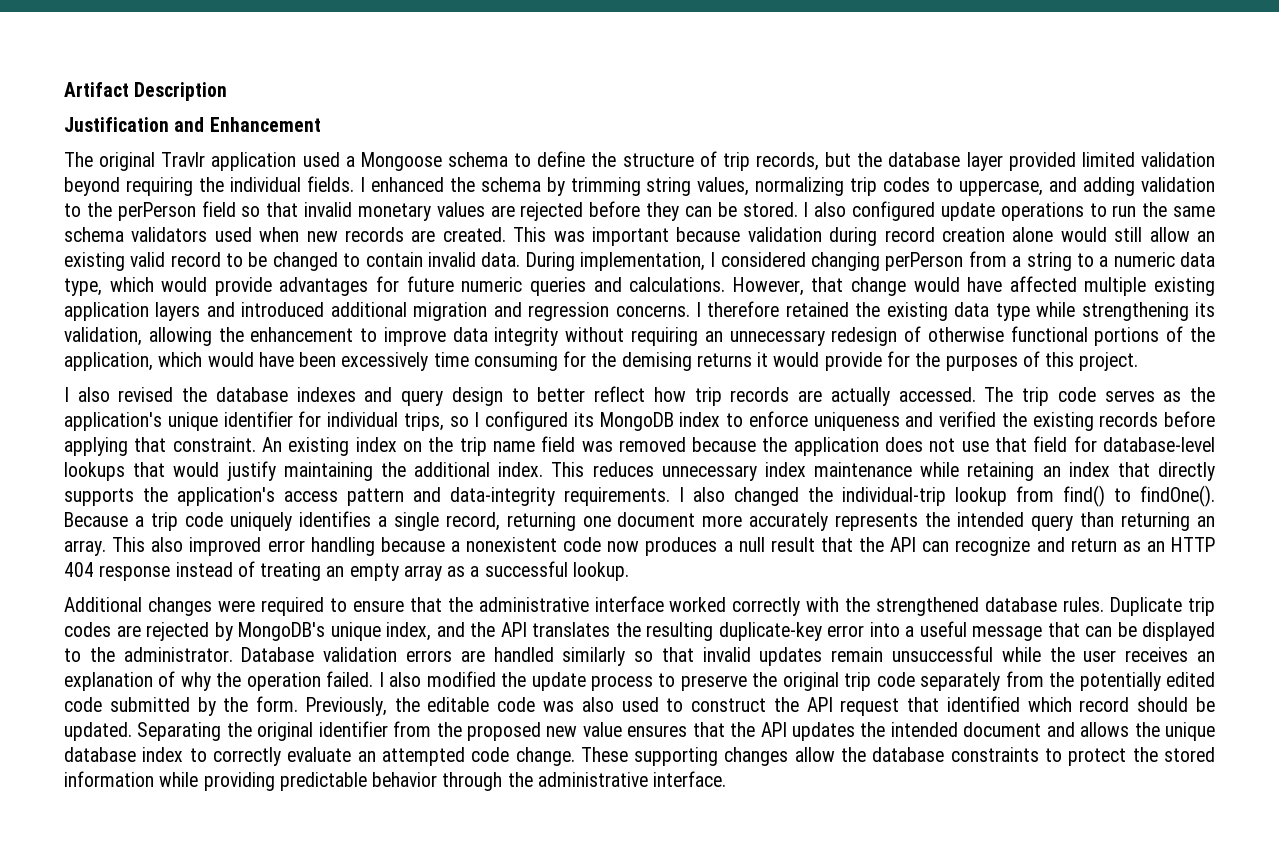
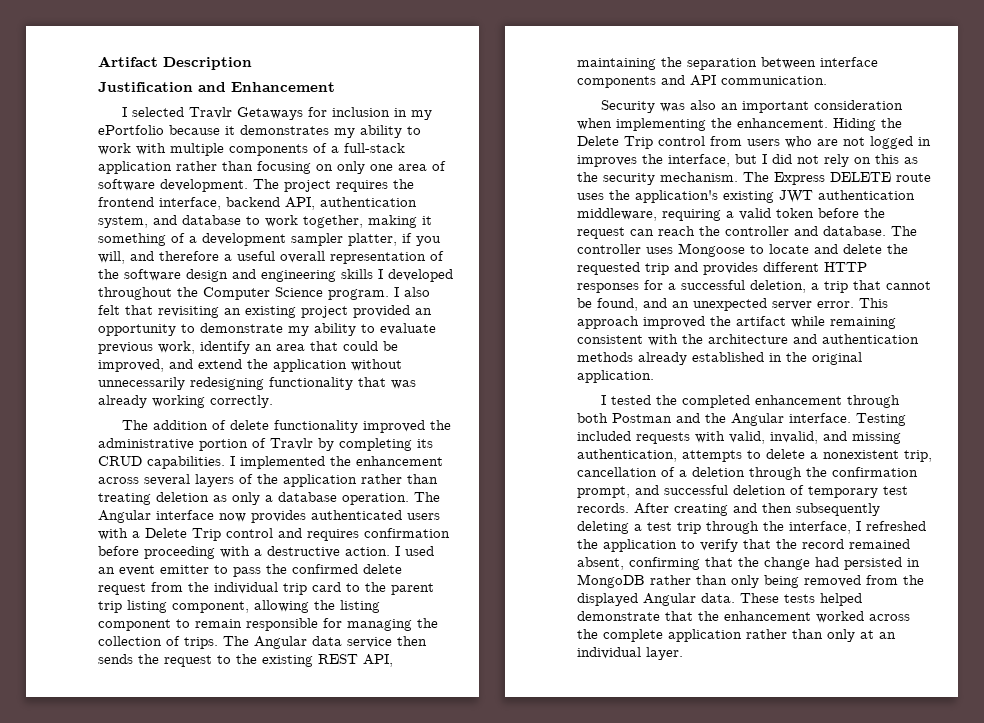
[64,151,1215,171] [64,176,1216,196] [64,201,1215,221] [64,227,1215,246] [64,251,1215,271] [64,276,1215,296] [64,301,1215,321] [64,326,1216,346] [64,351,1139,371] [64,386,1215,406] [64,411,1215,431] [64,436,1216,456] [64,461,1215,481] [64,485,1215,507] [64,511,1216,531] [64,537,1215,556] [64,561,629,581] [64,596,1215,616] [64,621,1215,641] [64,646,1215,666] [64,671,1216,691] [64,696,1215,716] [64,721,1215,741] [64,747,1215,766] [64,771,727,791] The original Travlr application used a Mongoose schema to define the structure of trip records, but the database layer provided limited validation beyond requiring the individual fields. I enhanced the schema by trimming string values, normalizing trip codes to uppercase, and adding validation to the perPerson field so that invalid monetary values are rejected before they can be stored. I also configured update operations to run the same schema validators used when new records are created. This was important because validation during record creation alone would still allow an existing valid record to be changed to contain invalid data. During implementation, I considered changing perPerson from a string to a numeric data type, which would provide advantages for future numeric queries and calculations. However, that change would have affected multiple existing application layers and introduced additional migration and regression concerns. I therefore retained the existing data type while strengthening its validation, allowing the enhancement to improve data integrity without requiring an unnecessary redesign of otherwise functional portions of the application, which would have been excessively time consuming for the demising returns it would provide for the purposes of this project. // I also revised the database indexes and query design to better reflect how trip records are actually accessed. The trip code serves as the application's unique identifier for individual trips, so I configured its MongoDB index to enforce uniqueness and verified the existing records before applying that constraint. An existing index on the trip name field was removed because the application does not use that field for database-level lookups that would justify maintaining the additional index. This reduces unnecessary index maintenance while retaining an index that directly supports the application's access pattern and data-integrity requirements. I also changed the individual-trip lookup from find() to findOne(). Because a trip code uniquely identifies a single record, returning one document more accurately represents the intended query than returning an array. This also improved error handling because a nonexistent code now produces a null result that the API can recognize and return as an HTTP 404 response instead of treating an empty array as a successful lookup. // Additional changes were required to ensure that the administrative interface worked correctly with the strengthened database rules. Duplicate trip codes are rejected by MongoDB's unique index, and the API translates the resulting duplicate-key error into a useful message that can be displayed to the administrator. Database validation errors are handled similarly so that invalid updates remain unsuccessful while the user receives an explanation of why the operation failed. I also modified the update process to preserve the original trip code separately from the potentially edited code submitted by the form. Previously, the editable code was also used to construct the API request that identified which record should be updated. Separating the original identifier from the proposed new value ensures that the API updates the intended document and allows the unique database index to correctly evaluate an attempted code change. These supporting changes allow the database constraints to protect the stored information while providing predictable behavior through the administrative interface. -> [121,107,432,120] [98,125,421,138] [98,143,405,156] [98,161,446,174] [98,179,414,192] [98,197,417,210] [98,215,432,228] [98,233,441,246] [98,251,444,264] [98,269,453,282] [98,287,430,300] [98,305,432,318] [98,323,436,336] [98,341,398,354] [98,359,402,372] [98,377,416,390] [98,395,273,408] [121,420,451,433] [98,438,433,451] [98,456,443,469] [98,474,438,487] [98,492,440,505] [98,510,440,523] [98,528,450,541] [98,546,434,559] [98,564,402,577] [98,582,434,595] [98,600,380,613] [98,618,438,631] [98,636,427,649] [98,654,393,667] [577,57,878,70] [577,75,827,88] [600,100,903,113] [577,118,902,131] [577,136,931,149] [577,154,918,167] [577,172,931,185] [577,190,915,203] [577,208,885,221] [577,226,917,239] [577,243,908,257] [577,262,867,275] [577,280,931,293] [577,298,888,311] [577,316,896,329] [577,334,919,346] [577,352,862,365] [577,370,654,383] [600,395,900,408] [577,413,906,426] [577,431,901,444] [577,449,932,462] [577,467,918,480] [577,485,908,498] [577,503,880,516] [577,521,926,534] [577,539,910,552] [577,557,920,570] [577,574,924,588] [577,593,862,606] [577,611,910,623] [577,629,896,642] [577,647,683,660] I selected Travlr Getaways for inclusion in my ePortfolio because it demonstrates my ability to work with multiple components of a full-stack application rather than focusing on only one area of software development. The project requires the frontend interface, backend API, authentication system, and database to work together, making it something of a development sampler platter, if you will, and therefore a useful overall representation of the software design and engineering skills I developed throughout the Computer Science program. I also felt that revisiting an existing project provided an opportunity to demonstrate my ability to evaluate previous work, identify an area that could be improved, and extend the application without unnecessarily redesigning functionality that was already working correctly. // The addition of delete functionality improved the administrative portion of Travlr by completing its CRUD capabilities. I implemented the enhancement across several layers of the application rather than treating deletion as only a database operation. The Angular interface now provides authenticated users with a Delete Trip control and requires confirmation before proceeding with a destructive action. I used an event emitter to pass the confirmed delete request from the individual trip card to the parent trip listing component, allowing the listing component to remain responsible for managing the collection of trips. The Angular data service then sends the request to the existing REST API, maintaining the separation between interface components and API communication. // Security was also an important consideration when implementing the enhancement. Hiding the Delete Trip control from users who are not logged in improves the interface, but I did not rely on this as the security mechanism. The Express DELETE route uses the application's existing JWT authentication middleware, requiring a valid token before the request can reach the controller and database. The controller uses Mongoose to locate and delete the requested trip and provides different HTTP responses for a successful deletion, a trip that cannot be found, and an unexpected server error. This approach improved the artifact while remaining consistent with the architecture and authentication methods already established in the original application. // I tested the completed enhancement through both Postman and the Angular interface. Testing included requests with valid, invalid, and missing authentication, attempts to delete a nonexistent trip, cancellation of a deletion through the confirmation prompt, and successful deletion of temporary test records. After creating and then subsequently deleting a test trip through the interface, I refreshed the application to verify that the record remained absent, confirming that the change had persisted in MongoDB rather than only being removed from the displayed Angular data. These tests helped demonstrate that the enhancement worked across the complete application rather than only at an individual layer.

